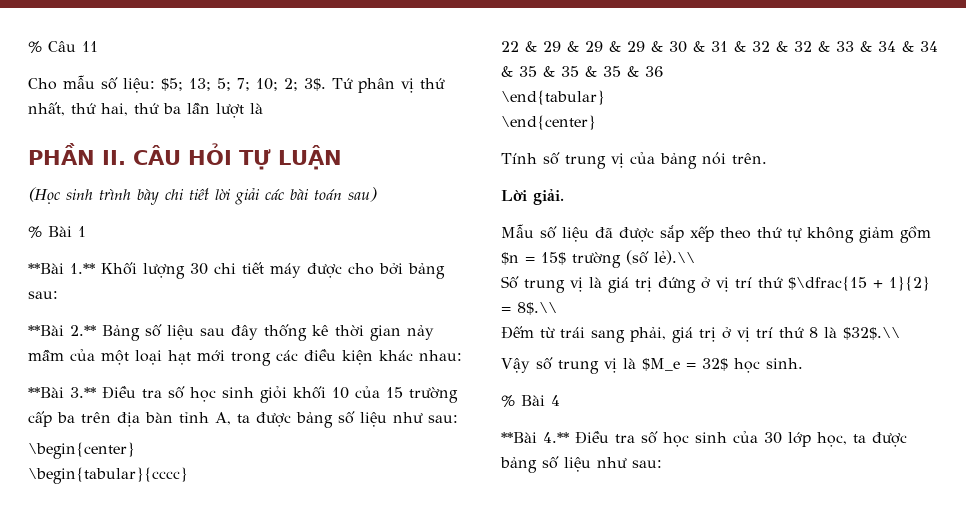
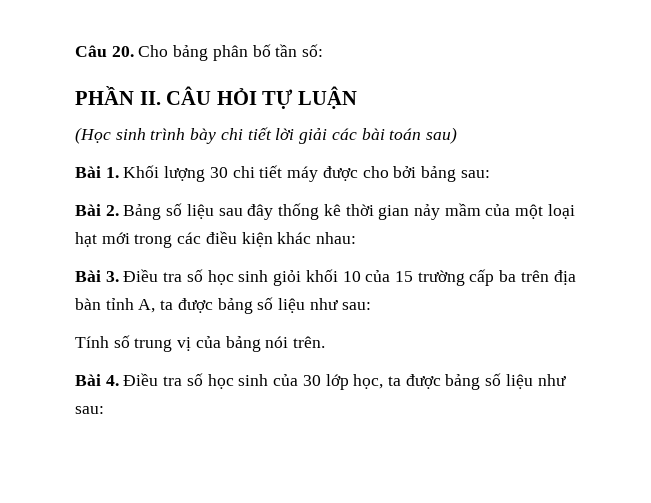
[28,41,98,53] [28,75,445,93] [28,102,263,118] % Câu 11 // Cho mẫu số liệu: $5; 13; 5; 7; 10; 2; 3$. Tứ phân vị thứ nhất, thứ hai, thứ ba lần lượt là -> [75,44,324,61] Câu 20. Cho bảng phân bố tần số:
[28,226,86,238] [28,263,95,274] % Bài 1 // **Bài 1.** -> [75,166,119,178] Bài 1.
[28,325,96,336] **Bài 2.** -> [75,204,119,216] Bài 2.
[28,387,96,398] **Bài 3.** -> [75,270,119,282] Bài 3.
[28,442,135,459] [28,467,188,484] [501,41,938,53] [501,66,663,77] [501,90,605,105] [501,115,596,130] // \begin{center} // \begin{tabular}{cccc} // 22 & 29 & 29 & 29 & 30 & 31 & 32 & 32 & 33 & 34 & 34 & 35 & 35 & 35 & 36 // \end{tabular} // \end{center} -> (371, 306) none
[501,189,564,205] [501,224,931,243] [501,250,695,268] [501,276,930,293] [501,302,557,315] [501,326,900,343] [501,357,803,374] [501,395,560,407] [501,432,569,443] Lời giải. // Mẫu số liệu đã được sắp xếp theo thứ tự không giảm gồm $n = 15$ trường (số lẻ).\\ // Số trung vị là giá trị đứng ở vị trí thứ $\dfrac{15 + 1}{2} = 8$.\\ // Đếm từ trái sang phải, giá trị ở vị trí thứ 8 là $32$.\\ // Vậy số trung vị là $M_e = 32$ học sinh. // % Bài 4 // **Bài 4.** -> [75,374,119,386] Bài 4.

